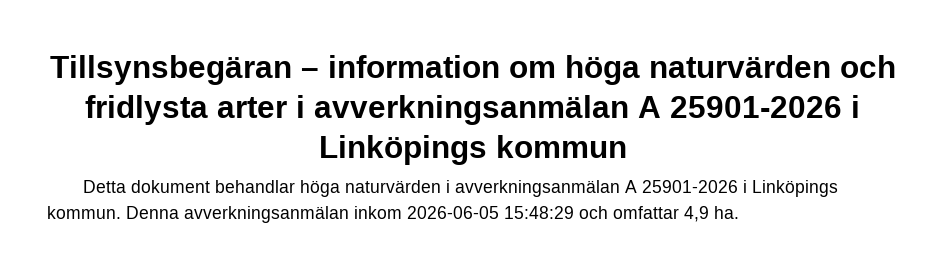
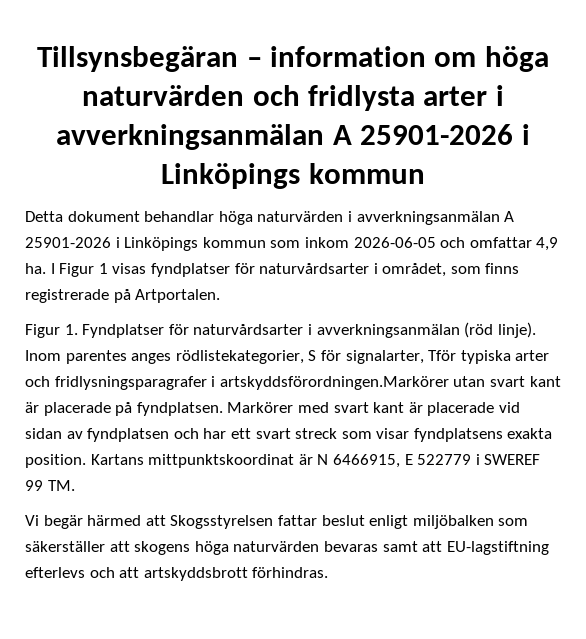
[47,206,349,223] kommun. Denna avverkningsanmälan -> [202,237,301,248] kommun som
[504,206,574,219] 15:48:29 -> (436, 242) none
(739, 212) none -> [50,263,520,277] [25,289,221,303] [25,322,536,338] [25,350,550,364] [25,376,561,390] [25,402,520,416] [25,428,553,442] [25,454,541,468] [25,480,75,491] [25,515,529,529] [25,541,549,555] [25,567,329,581] I Figur 1 visas fyndplatser för naturvårdsarter i området, som finns registrerade på Artportalen. // Figur 1. Fyndplatser för naturvårdsarter i avverkningsanmälan (röd linje). Inom parentes anges rödlistekategorier, S för signalarter, Tför typiska arter och fridlysningsparagrafer i artskyddsförordningen.Markörer utan svart kant är placerade på fyndplatsen. Markörer med svart kant är placerade vid sidan av fyndplatsen och har ett svart streck som visar fyndplatsens exakta position. Kartans mittpunktskoordinat är N 6466915, E 522779 i SWEREF 99 TM. // Vi begär härmed att Skogsstyrelsen fattar beslut enligt miljöbalken som säkerställer att skogens höga naturvärden bevaras samt att EU-lagstiftning efterlevs och att artskyddsbrott förhindras.

